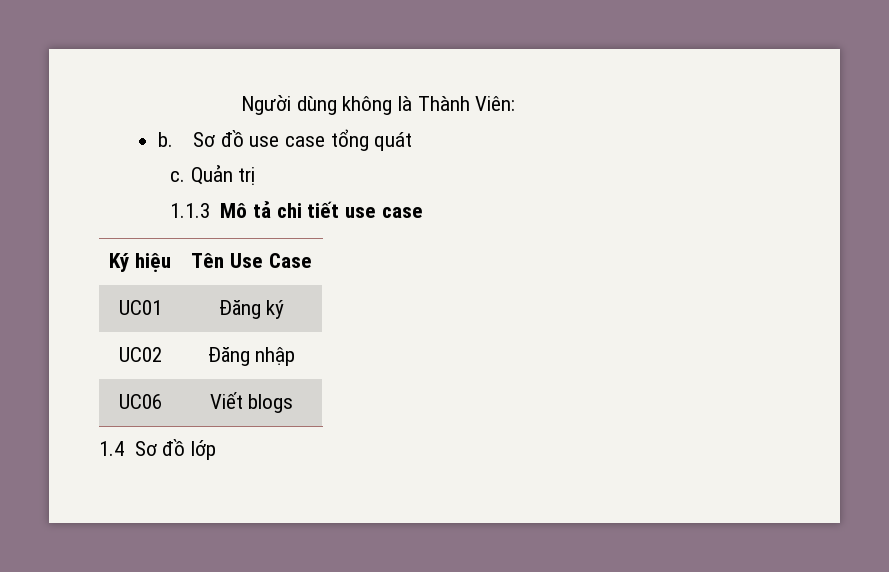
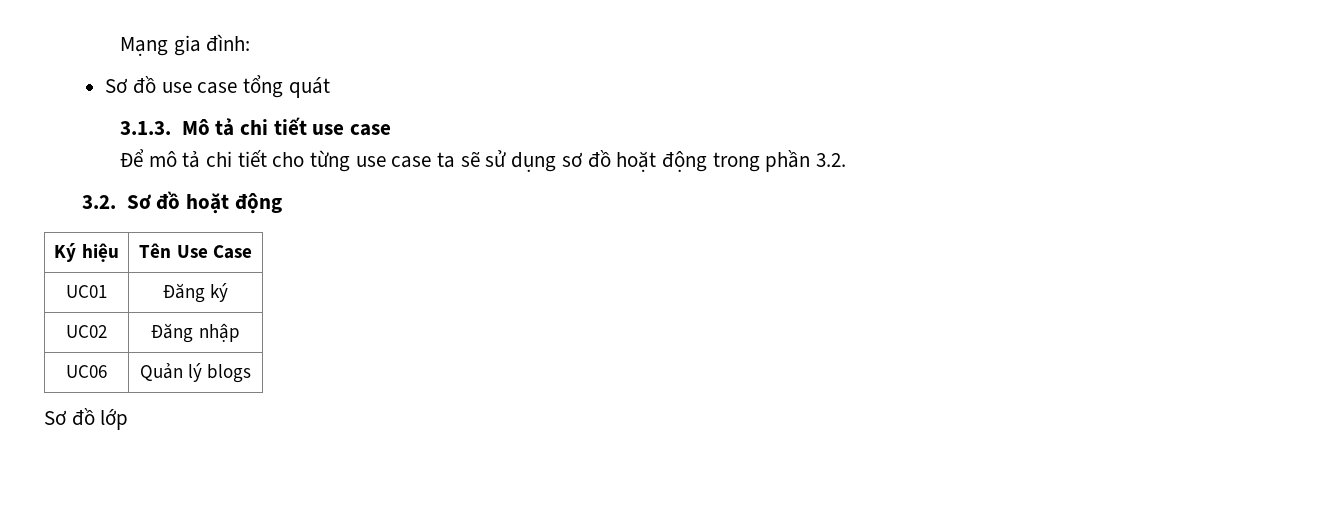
[240,95,516,115] [157,132,173,147] Người dùng không là Thành Viên: // b. -> [120,34,251,56] Mạng gia đình: //
[169,165,256,185] [169,203,210,218] c. Quản trị // 1.1.3 -> [120,121,172,135] 3.1.3.
(423, 212) none -> [120,149,846,172] [82,191,282,214] // Để mô tả chi tiết cho từng use case ta sẽ sử dụng sơ đồ hoặt động trong phần 3.2. // 3.2. Sơ đồ hoặt động
[209,392,243,409] Viết -> [139,363,202,382] Quản lý
[99,441,124,456] 1.4 -> (252, 373) none

